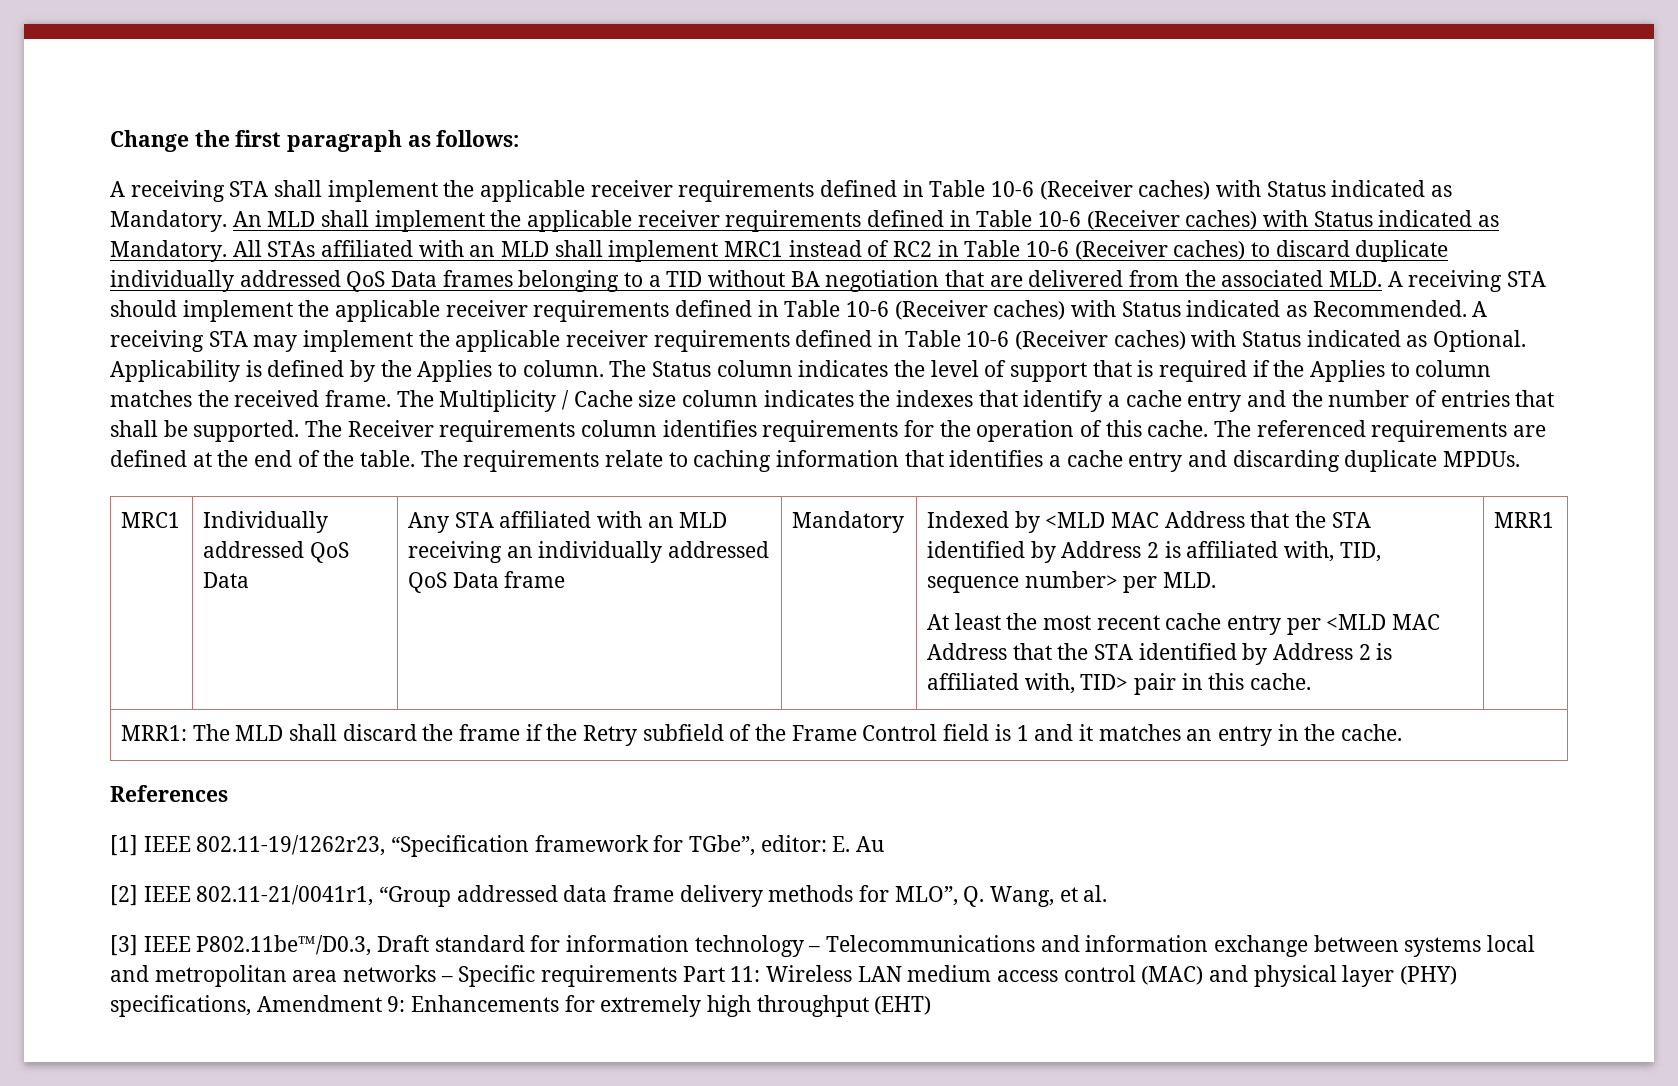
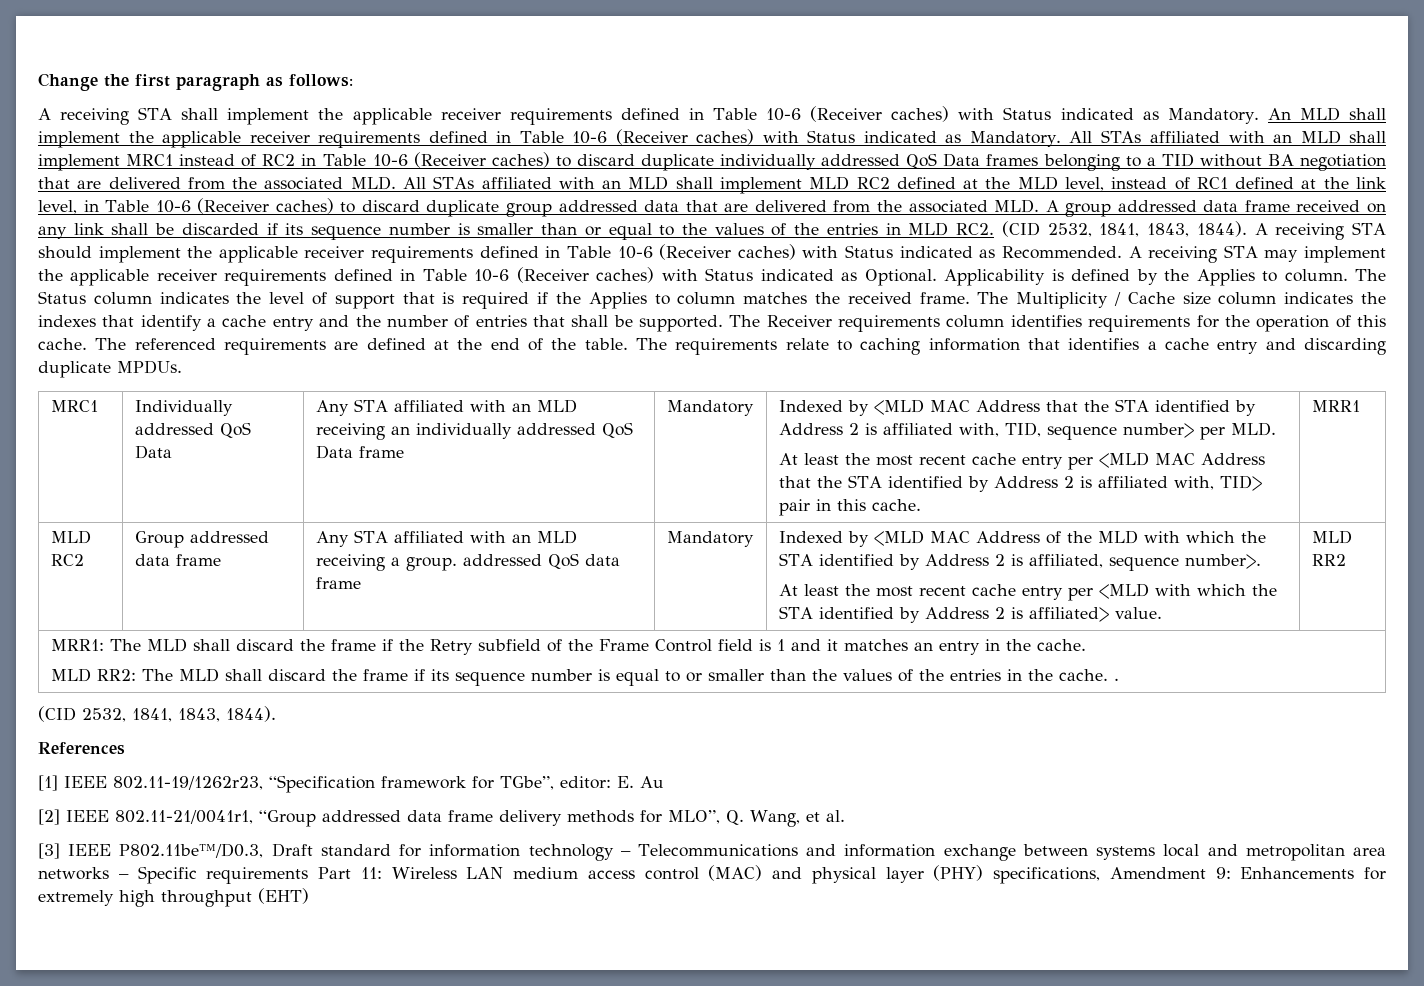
(1383, 279) none -> [403,176,1387,194] [38,198,1386,217] [38,221,1247,240] All STAs affiliated with an MLD shall implement MLD RC2 defined at the MLD level, instead of RC1 defined at the link level, in Table 10-6 (Receiver caches) to discard duplicate group addressed data that are delivered from the associated MLD. A group addressed data frame received on any link shall be discarded if its sequence number is smaller than or equal to the values of the entries in MLD RC2. (CID 2532, 1841, 1843, 1844).
(1555, 520) none -> [50,530,91,544] [50,554,84,566] [134,531,269,548] [134,554,221,566] [315,530,577,547] [315,553,620,571] [315,577,361,589] [666,531,754,547] [778,530,1266,547] [778,553,1261,571] [778,583,1277,601] [778,606,1162,623] [1311,530,1352,544] [1311,554,1346,566] // MLD RC2 | Group addressed data frame | Any STA affiliated with an MLD receiving a group. addressed QoS data frame | Mandatory | Indexed by <MLD MAC Address of the MLD with which the STA identified by Address 2 is affiliated, sequence number>. // At least the most recent cache entry per <MLD with which the STA identified by Address 2 is affiliated> value. | MLD RR2
(1402, 732) none -> [50,668,1119,686] [38,706,276,722] // MLD RR2: The MLD shall discard the frame if its sequence number is equal to or smaller than the values of the entries in the cache. . // (CID 2532, 1841, 1843, 1844).

